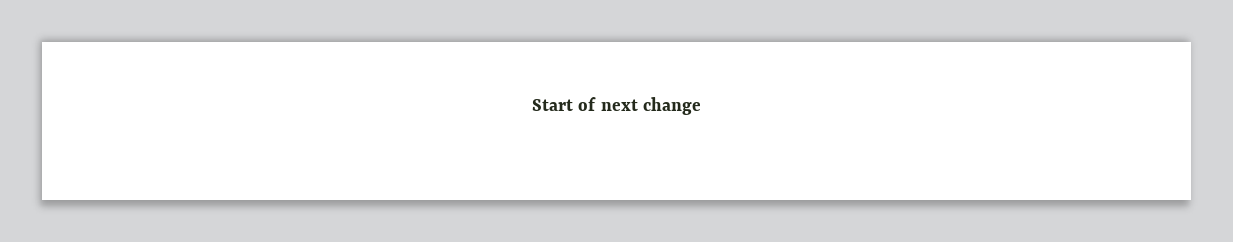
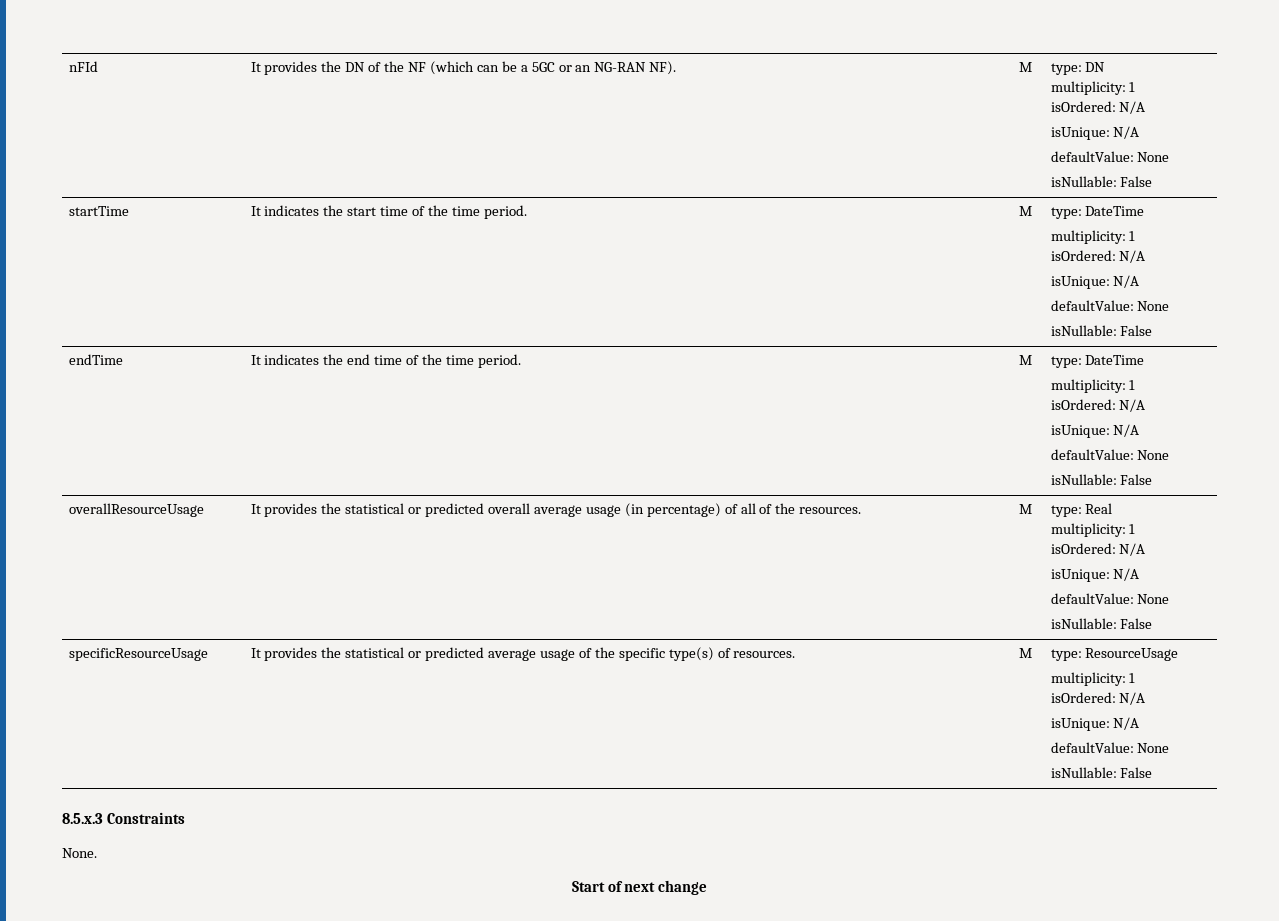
(532, 105) none -> [68,61,98,72] [250,61,677,75] [1018,62,1032,72] [1050,62,1106,75] [1050,81,1136,95] [1050,101,1146,114] [1050,126,1140,140] [1050,151,1170,162] [1050,176,1153,187] [68,206,129,216] [250,205,527,219] [1018,206,1032,216] [1050,206,1145,219] [1050,230,1136,244] [1050,250,1146,263] [1050,275,1140,289] [1050,300,1170,311] [1050,325,1153,336] [68,354,123,365] [250,354,521,368] [1018,355,1032,365] [1050,355,1145,368] [1050,379,1136,393] [1050,399,1146,412] [1050,424,1140,438] [1050,449,1170,460] [1050,474,1153,485] [68,503,204,517] [250,503,862,517] [1018,504,1032,514] [1050,503,1113,517] [1050,523,1136,537] [1050,543,1146,556] [1050,568,1140,582] [1050,593,1170,604] [1050,618,1153,629] [68,648,208,661] [250,647,796,661] [1018,648,1032,658] [1050,648,1179,661] [1050,672,1136,686] [1050,692,1146,705] [1050,717,1140,731] [1050,742,1170,753] [1050,767,1153,778] [62,812,185,824] [62,848,97,858] nFId | It provides the DN of the NF (which can be a 5GC or an NG-RAN NF). | M | type: DN // multiplicity: 1 // isOrdered: N/A // isUnique: N/A // defaultValue: None // isNullable: False // startTime | It indicates the start time of the time period. | M | type: DateTime // multiplicity: 1 // isOrdered: N/A // isUnique: N/A // defaultValue: None // isNullable: False // endTime | It indicates the end time of the time period. | M | type: DateTime // multiplicity: 1 // isOrdered: N/A // isUnique: N/A // defaultValue: None // isNullable: False // overallResourceUsage | It provides the statistical or predicted overall average usage (in percentage) of all of the resources. | M | type: Real // multiplicity: 1 // isOrdered: N/A // isUnique: N/A // defaultValue: None // isNullable: False // specificResourceUsage | It provides the statistical or predicted average usage of the specific type(s) of resources. | M | type: ResourceUsage // multiplicity: 1 // isOrdered: N/A // isUnique: N/A // defaultValue: None // isNullable: False // 8.5.x.3 Constraints // None. //

